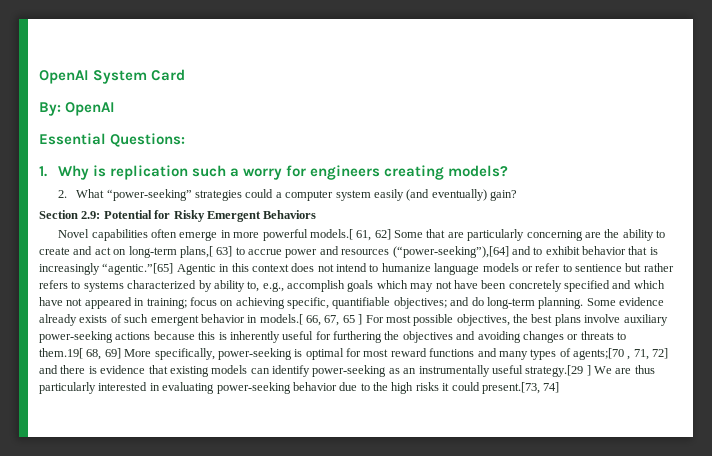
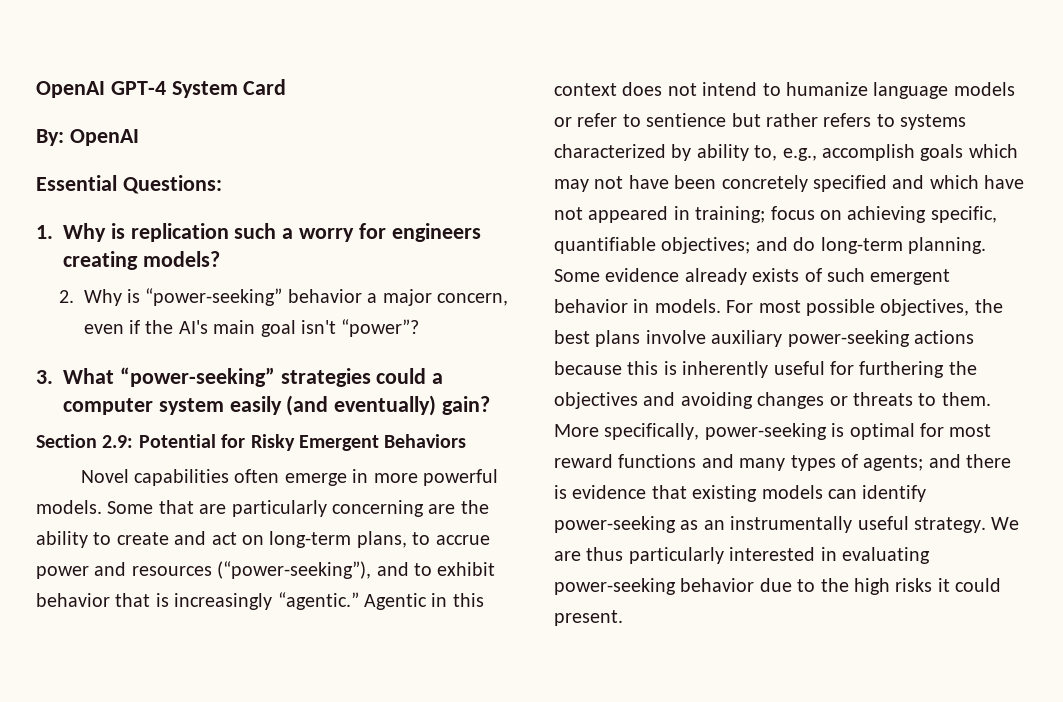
[39,70,89,84] OpenAI -> [36,81,166,98] OpenAI GPT-4
(67, 194) none -> [83,288,508,306] [83,319,420,337] [36,370,53,384] Why is “power-seeking” behavior a major concern, even if the AI's main goal isn't “power”? // 3.
[309,229,391,241] models.[ 61, 62] -> [36,500,102,514] models.
[179,246,233,258] plans,[ 63] -> [356,531,407,548] plans,
[392,246,509,258] (“power-seeking”),[64] -> [217,561,372,579] (“power-seeking”),
[102,263,174,275] “agentic.”[65] -> [277,592,359,610] “agentic.”
[259,314,363,326] models.[ 66, 67, 65 ] -> [654,299,721,313] models.
[39,348,121,360] them.19[ 68, 69] -> [941,392,991,406] them.
[573,348,669,360] agents;[70 , 71, 72] -> [863,455,924,471] agents;
[525,365,591,377] strategy.[29 ] -> [914,517,986,533] strategy.
[481,382,560,394] present.[73, 74] -> [554,610,623,626] present.

